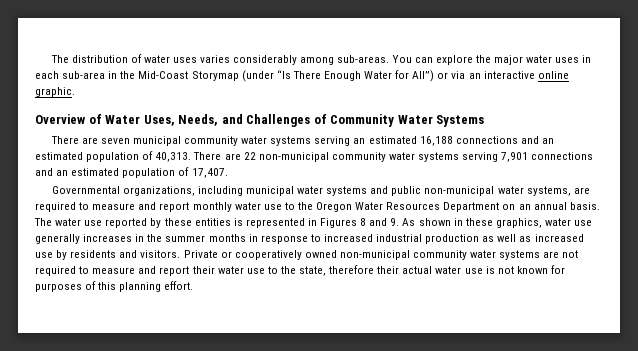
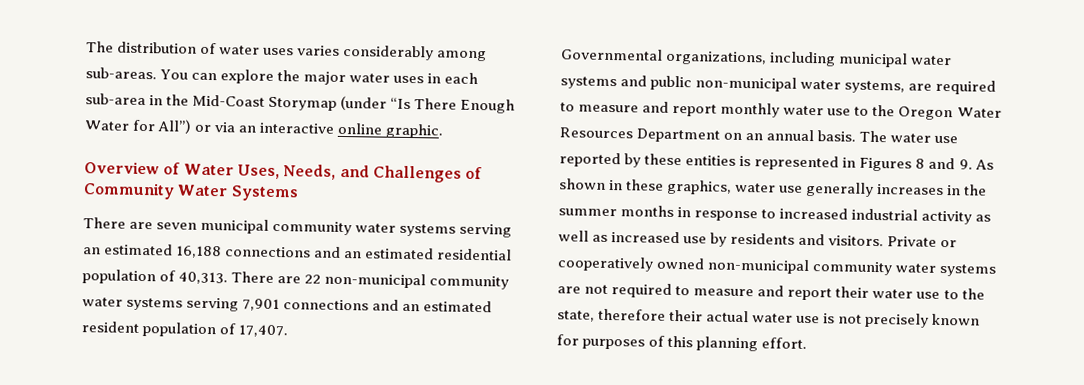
(83, 156) none -> [436,248,513,261] residential
(120, 172) none -> [81,321,140,333] resident
[425,234,480,244] production -> [921,210,973,225] activity
(514, 270) none -> [865,312,930,328] precisely

